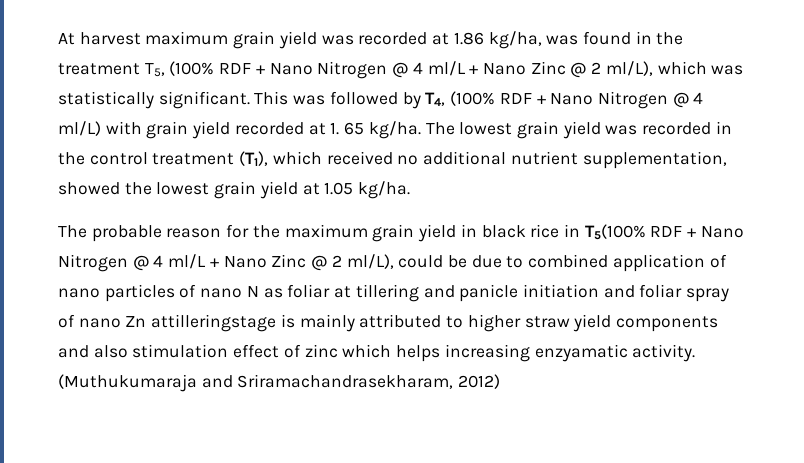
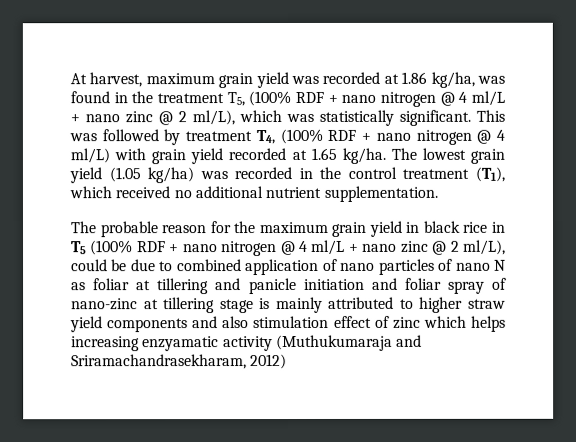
[79,32,141,45] harvest -> [89,72,143,88] harvest,
[269,61,566,79] Nano Nitrogen @ 4 ml/L + Nano Zinc -> [341,90,506,107] [70,111,153,124] nano nitrogen @ 4 ml/L + nano zinc
(421, 100) none -> [185,131,253,142] treatment
[550,91,668,109] Nano Nitrogen -> [375,129,472,145] nano nitrogen
[330,122,365,135] 1. 65 -> [310,147,337,160] 1.65
(601, 130) none -> [108,167,195,184] (1.05 kg/ha)
[582,151,727,169] [58,181,411,199] supplementation, showed the lowest grain yield at 1.05 kg/ha. -> [323,185,438,202] supplementation.
[584,224,744,240] [58,254,307,272] T5(100% RDF + Nano Nitrogen @ 4 ml/L + Nano Zinc -> [71,239,429,257] T5 (100% RDF + nano nitrogen @ 4 ml/L + nano zinc
[78,314,277,332] nano Zn attilleringstage -> [71,297,254,314] nano-zinc at tillering stage
[632,344,696,362] activity. -> [222,336,273,352] activity

